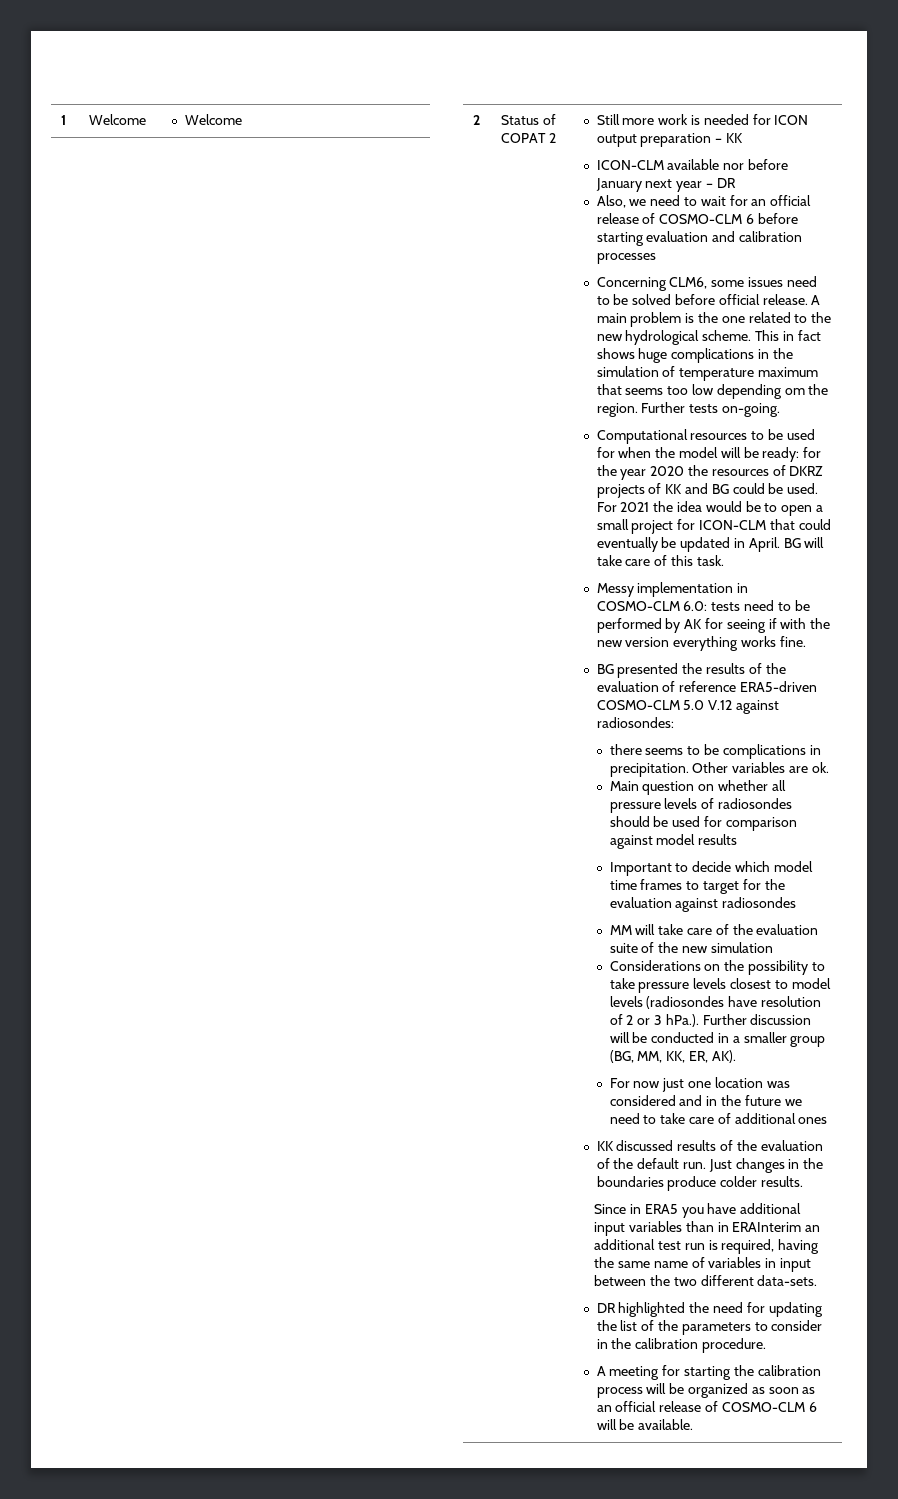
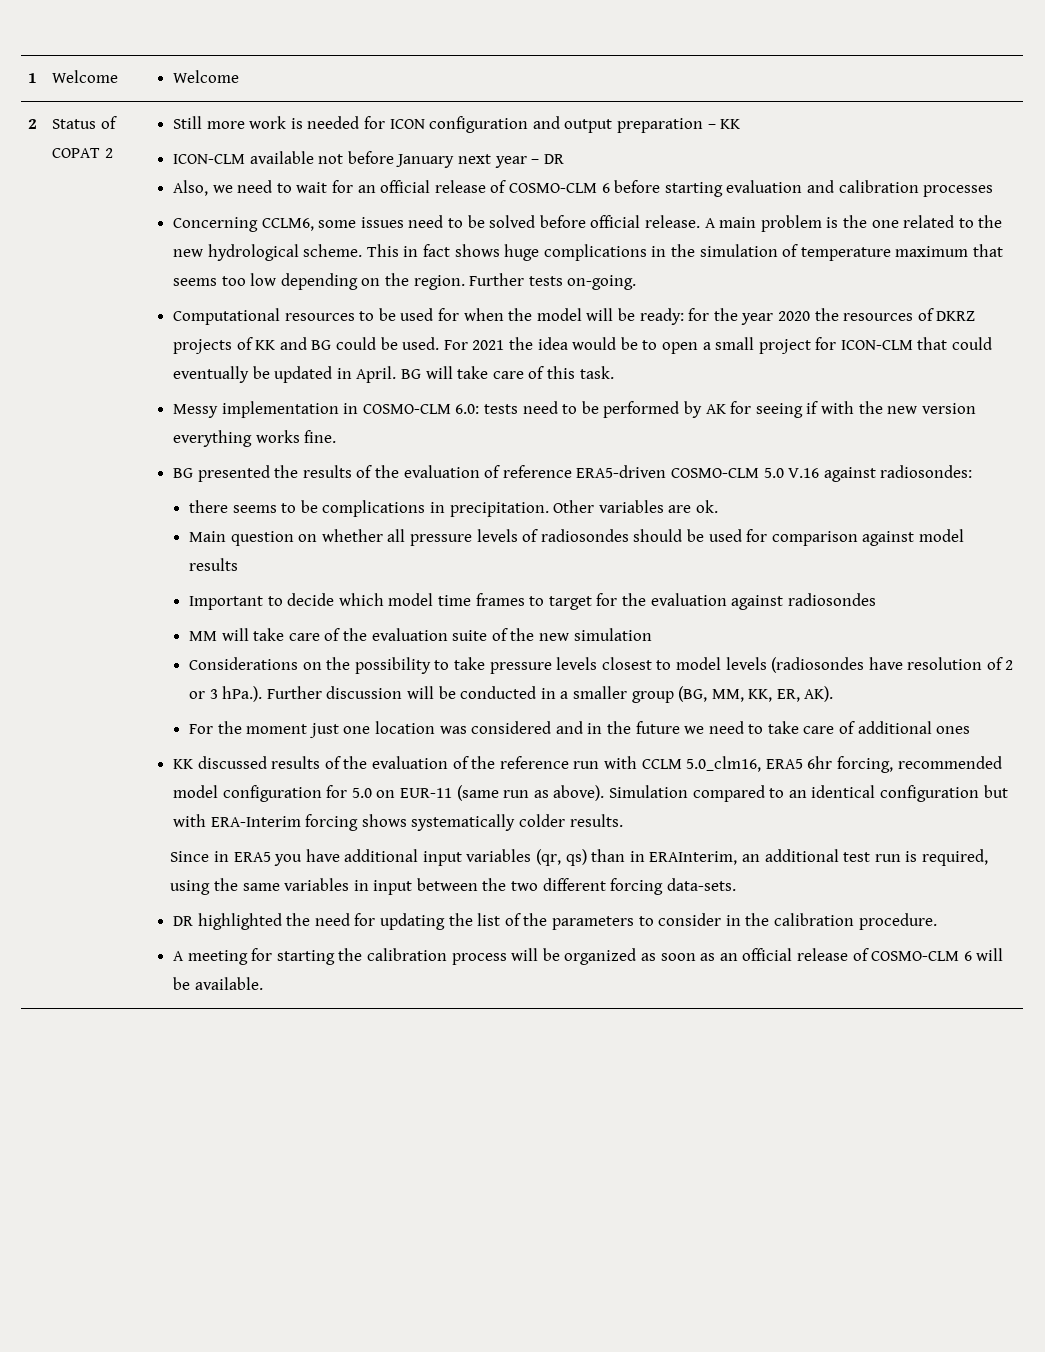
(809, 120) none -> [429,116,560,133] configuration and
[723,163,745,170] nor -> [318,154,344,164] not
[669,277,708,289] CLM6, -> [261,218,314,231] CCLM6,
[784,388,805,395] om -> [361,278,381,286] on
[708,700,733,710] V.12 -> [788,468,820,478] V.16
[633,1081,660,1088] now -> [217,721,308,734] the moment
[637,1158,824,1173] [596,1176,717,1191] default run. Just changes in the boundaries produce -> [499,756,1002,773] [173,785,1008,802] [173,814,516,831] reference run with CCLM 5.0_clm16, ERA5 6hr forcing, recommended model configuration for 5.0 on EUR-11 (same run as above). Simulation compared to an identical configuration but with ERA-Interim forcing shows systematically
(682, 1226) none -> [536,849,587,866] (qr, qs)
[732,1222,802,1232] ERAInterim -> [649,851,738,865] ERAInterim,
[778,1239,820,1254] having -> [170,880,211,895] using
[653,1257,705,1268] name of -> (280, 887) none
(754, 1280) none -> [610,878,664,895] forcing

